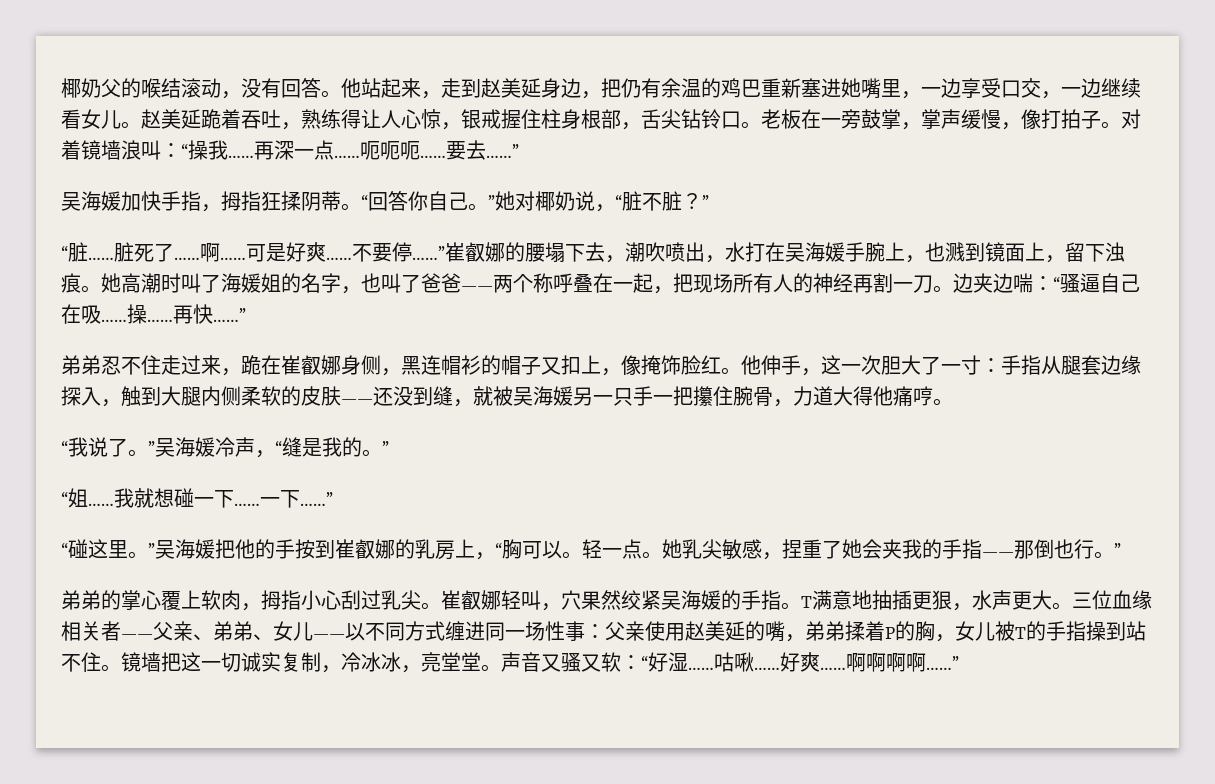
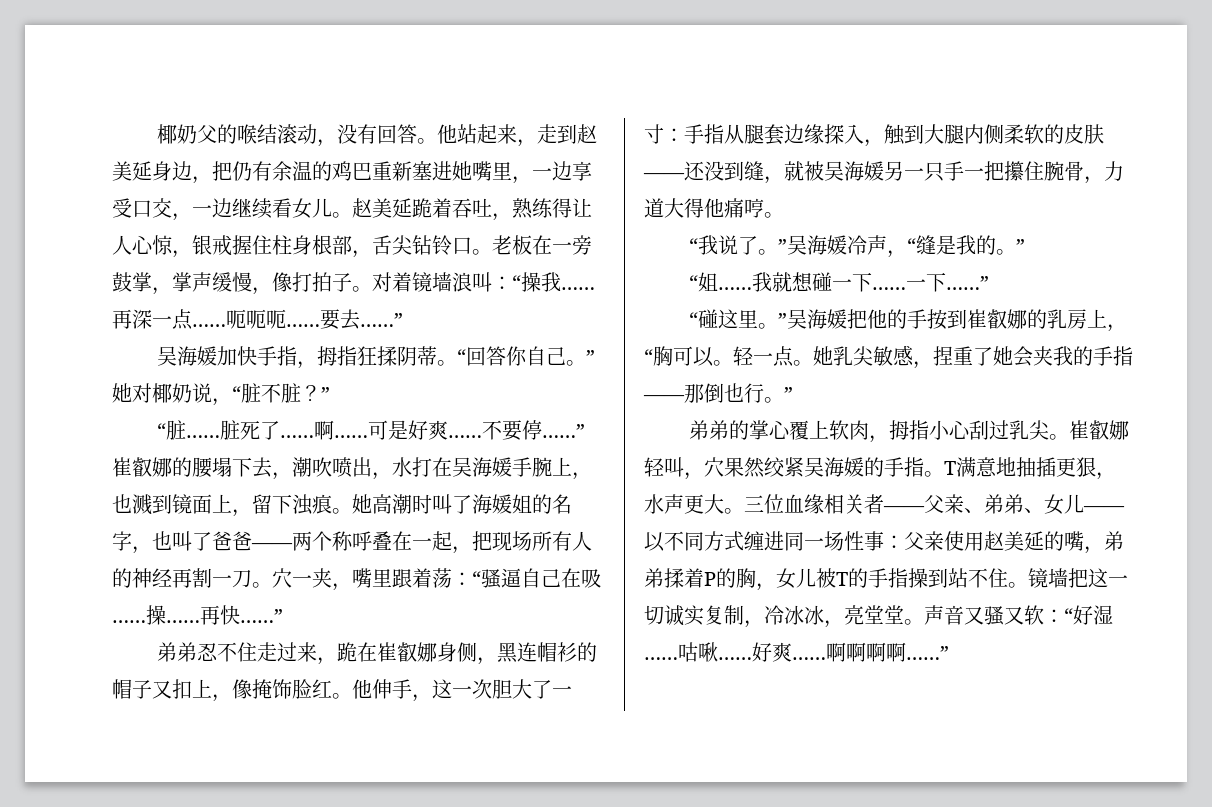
[953,273,1033,293] 边夹边喘 -> [272,568,452,591] 穴一夹，嘴里跟着荡

